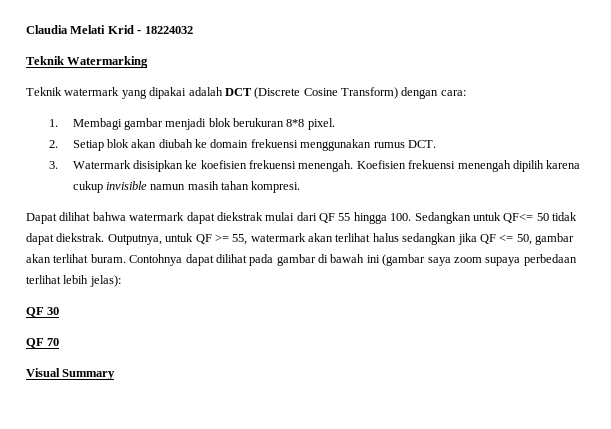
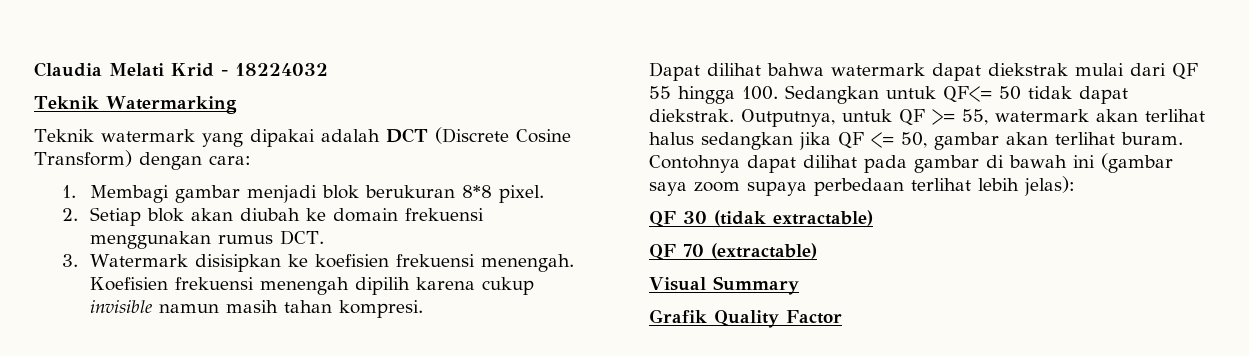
(60, 311) none -> [714,210,873,226] (tidak extractable)
(60, 342) none -> [711,243,817,259] (extractable)
(116, 374) none -> [649,309,842,328] // Grafik Quality Factor

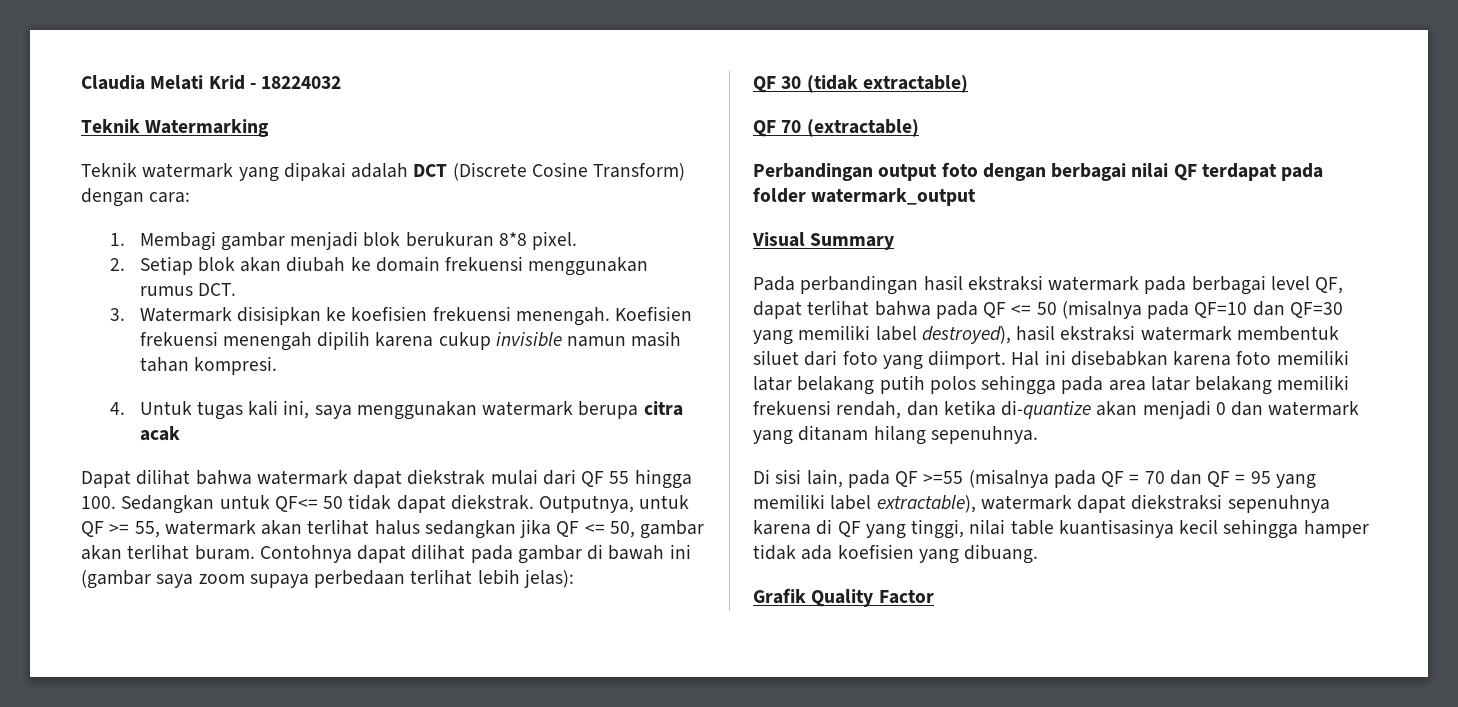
(423, 309) none -> [110,400,683,420] [139,426,180,441] // 4. Untuk tugas kali ini, saya menggunakan watermark berupa citra acak
[649,276,799,295] Visual Summary -> [753,162,1324,181] [753,187,977,206] [752,232,895,250] [753,275,1344,295] [753,300,1343,319] [753,325,1339,345] [753,350,1349,370] [753,375,1350,395] [753,400,1360,419] [753,425,1038,445] [753,469,1316,489] [753,494,1330,513] [753,519,1369,539] [753,544,1039,564] Perbandingan output foto dengan berbagai nilai QF terdapat pada folder watermark_output // Visual Summary // Pada perbandingan hasil ekstraksi watermark pada berbagai level QF, dapat terlihat bahwa pada QF <= 50 (misalnya pada QF=10 dan QF=30 yang memiliki label destroyed), hasil ekstraksi watermark membentuk siluet dari foto yang diimport. Hal ini disebabkan karena foto memiliki latar belakang putih polos sehingga pada area latar belakang memiliki frekuensi rendah, dan ketika di-quantize akan menjadi 0 dan watermark yang ditanam hilang sepenuhnya. // Di sisi lain, pada QF >=55 (misalnya pada QF = 70 dan QF = 95 yang memiliki label extractable), watermark dapat diekstraksi sepenuhnya karena di QF yang tinggi, nilai table kuantisasinya kecil sehingga hamper tidak ada koefisien yang dibuang.

